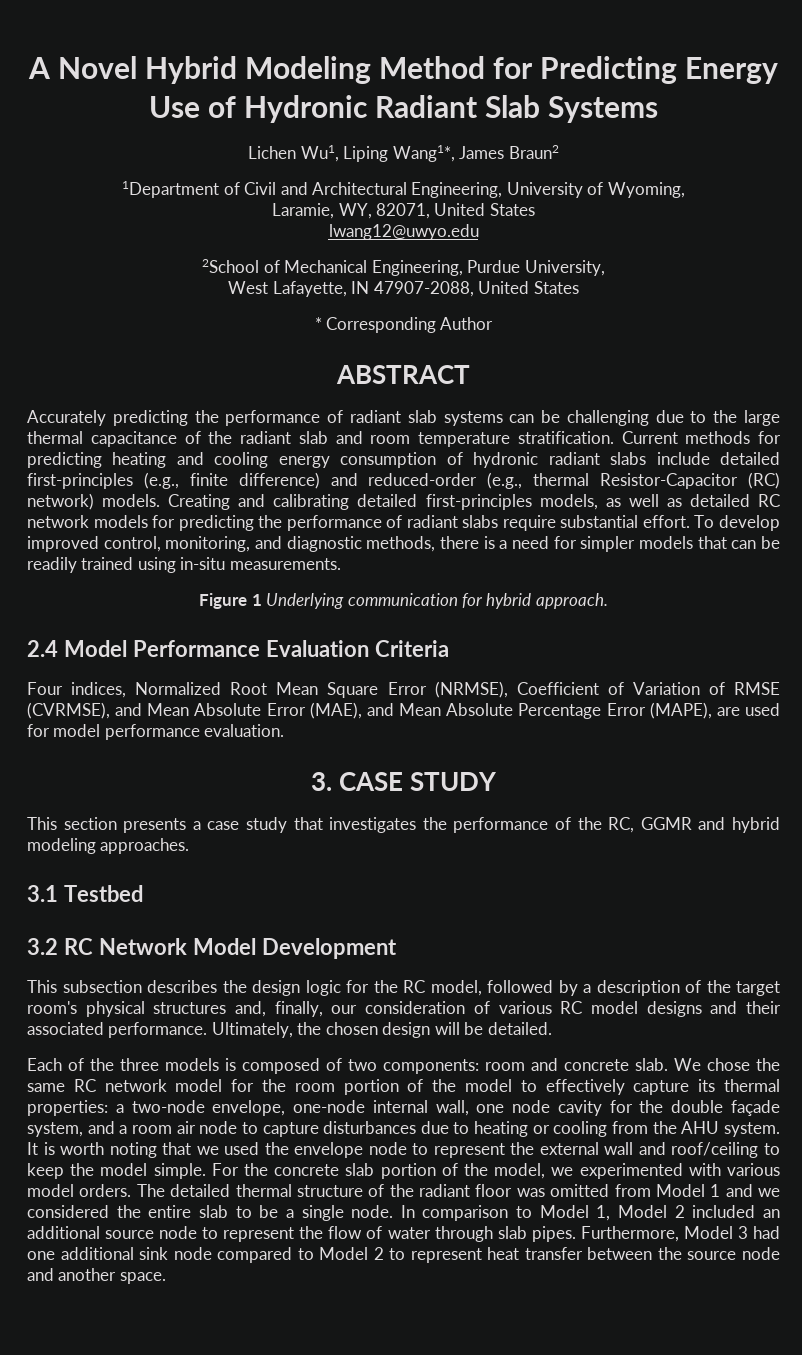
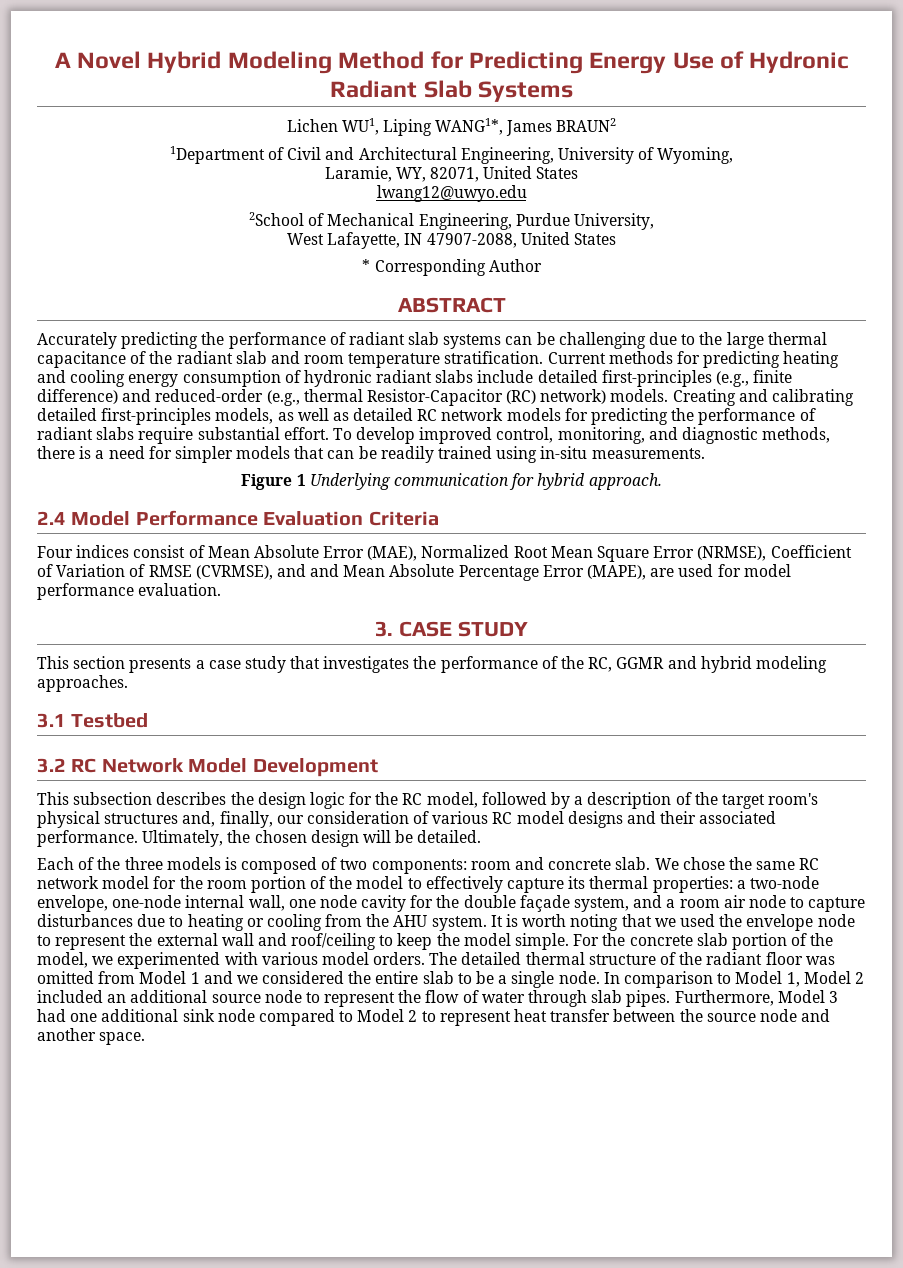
[300,145,559,162] Wu1, Liping Wang1*, James Braun2 -> [341,118,617,136] WU1, Liping WANG1*, James BRAUN2
[71,682,127,698] indices, -> [76,545,418,561] indices consist of Mean Absolute Error (MAE),
[147,702,362,719] Mean Absolute Error (MAE), -> (306, 570) none

